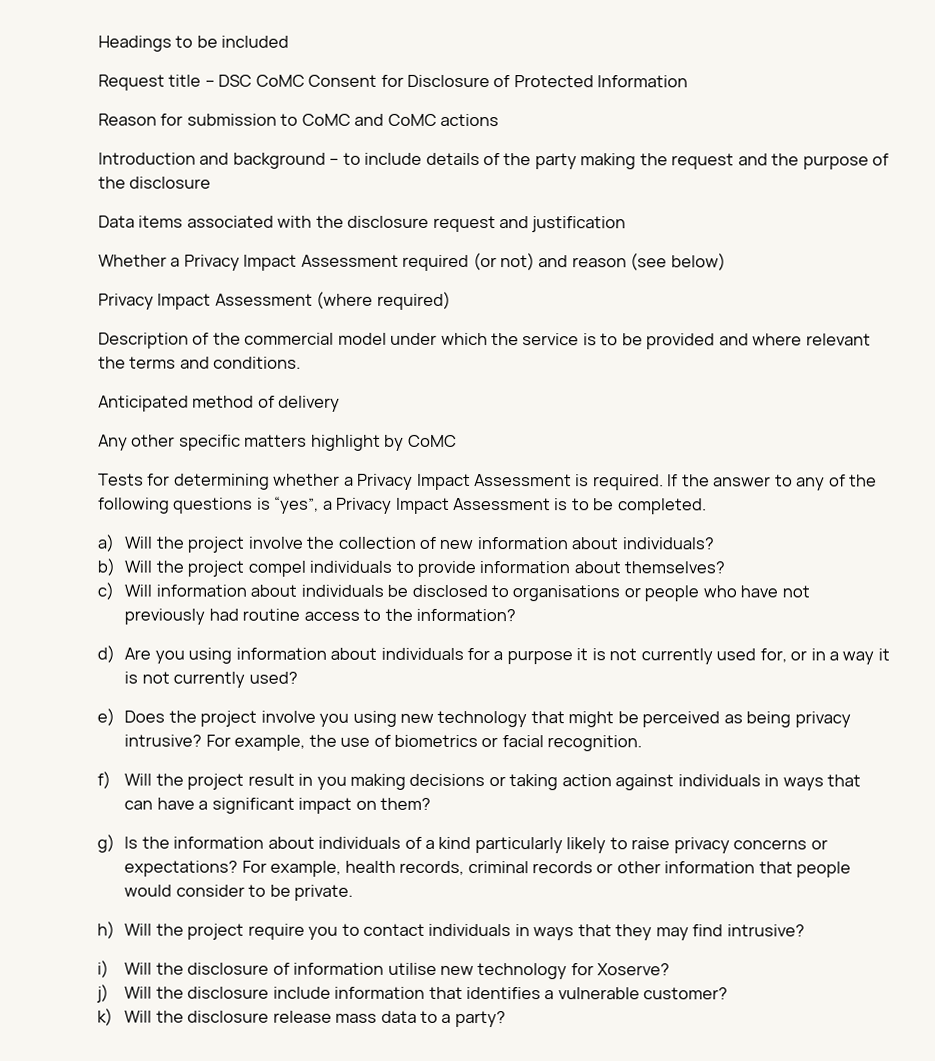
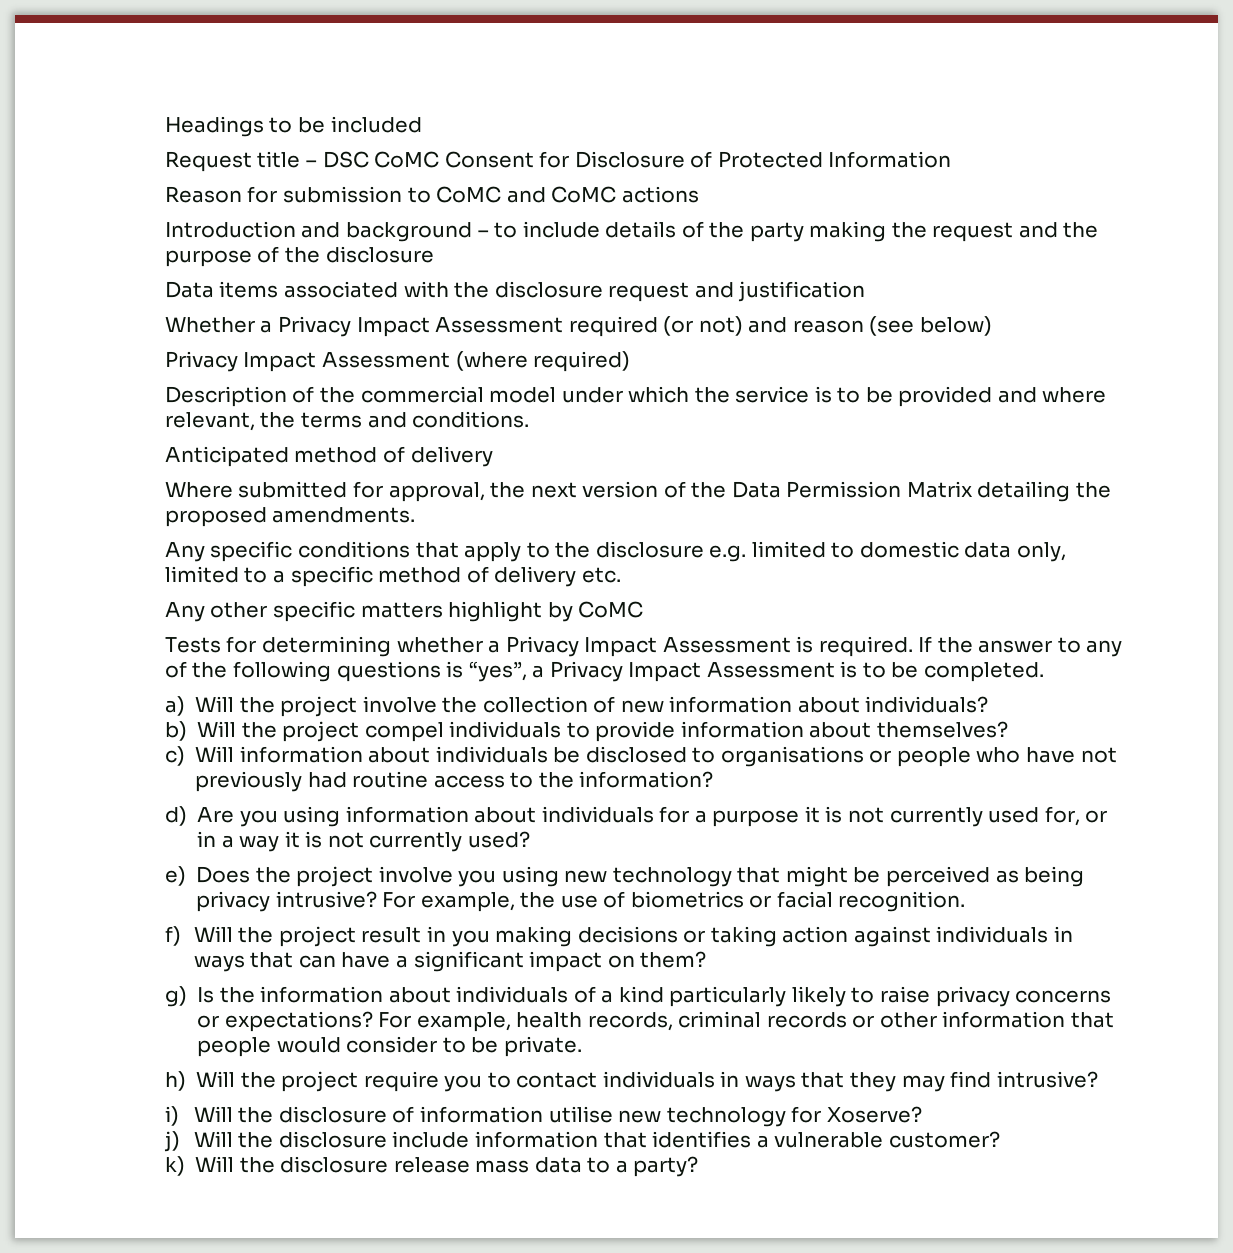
[805,333,871,346] relevant -> [164,412,255,431] relevant,
(341, 403) none -> [164,481,1111,502] [164,507,416,527] [164,541,1066,562] [164,566,621,587] // Where submitted for approval, the next version of the Data Permission Matrix detailing the proposed amendments. // Any specific conditions that apply to the disclosure e.g. limited to domestic data only, limited to a specific method of delivery etc.

